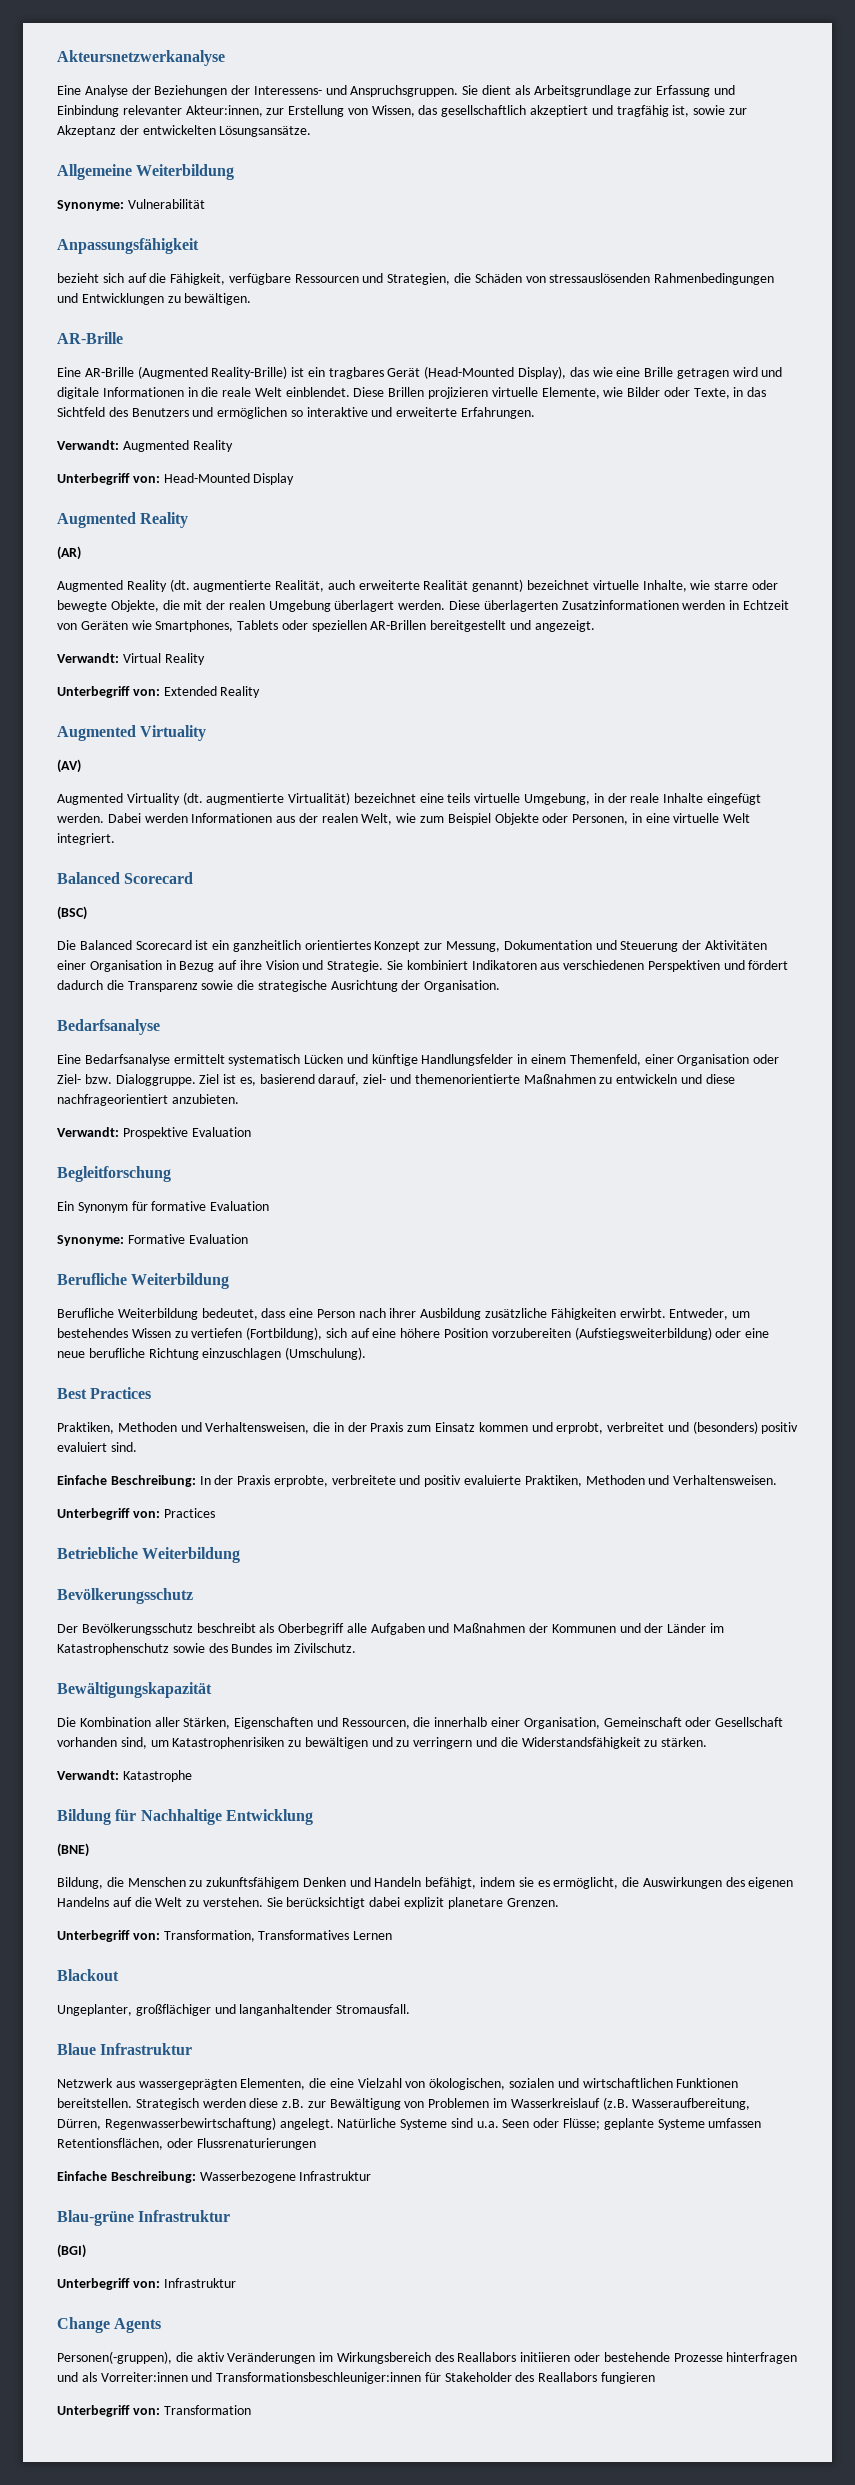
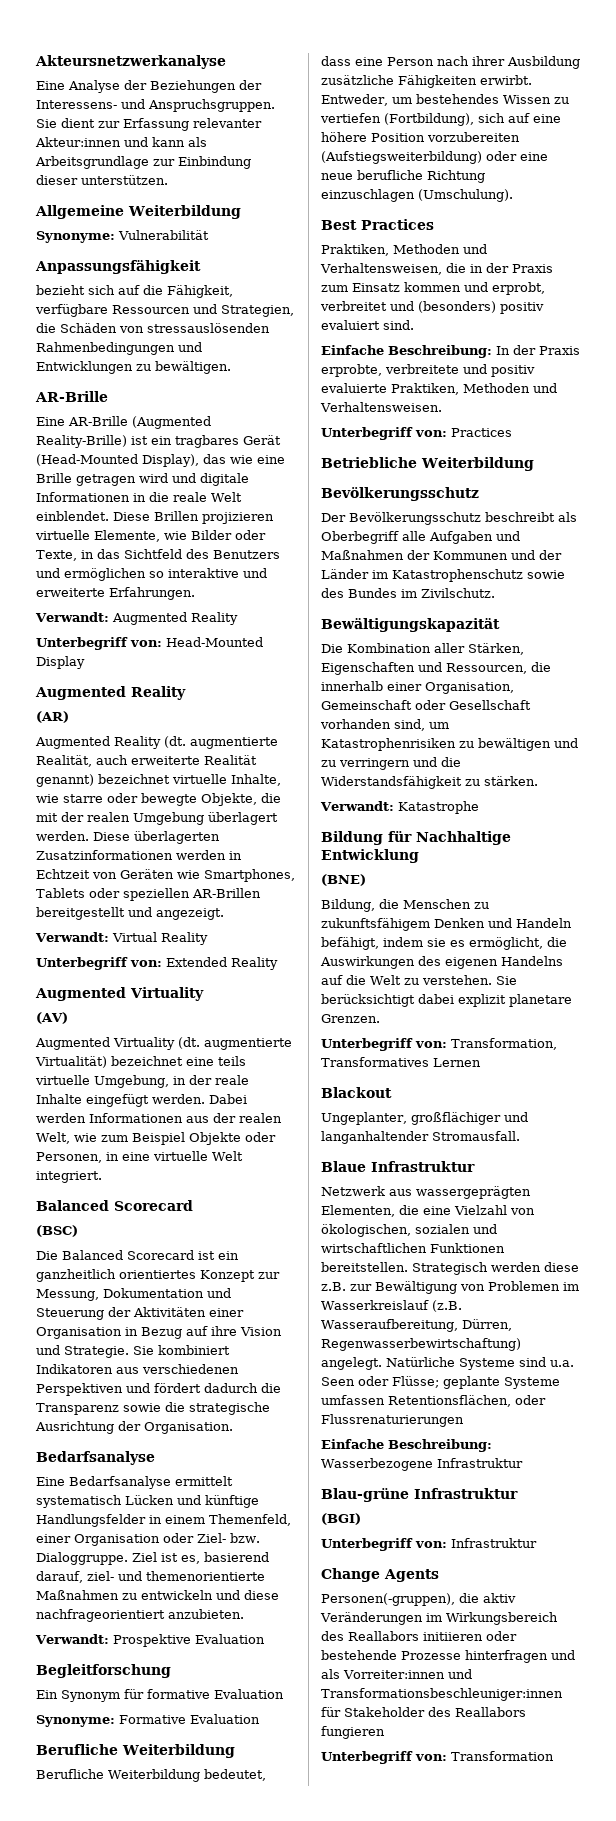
[514,85,735,97] [57,105,747,117] [57,125,312,137] als Arbeitsgrundlage zur Erfassung und Einbindung relevanter Akteur:innen, zur Erstellung von Wissen, das gesellschaftlich akzeptiert und tragfähig ist, sowie zur Akzeptanz der entwickelten Lösungsansätze. -> [98,118,262,131] [35,137,207,147] [35,156,251,169] [36,175,168,185] zur Erfassung relevanter Akteur:innen und kann als Arbeitsgrundlage zur Einbindung dieser unterstützen.

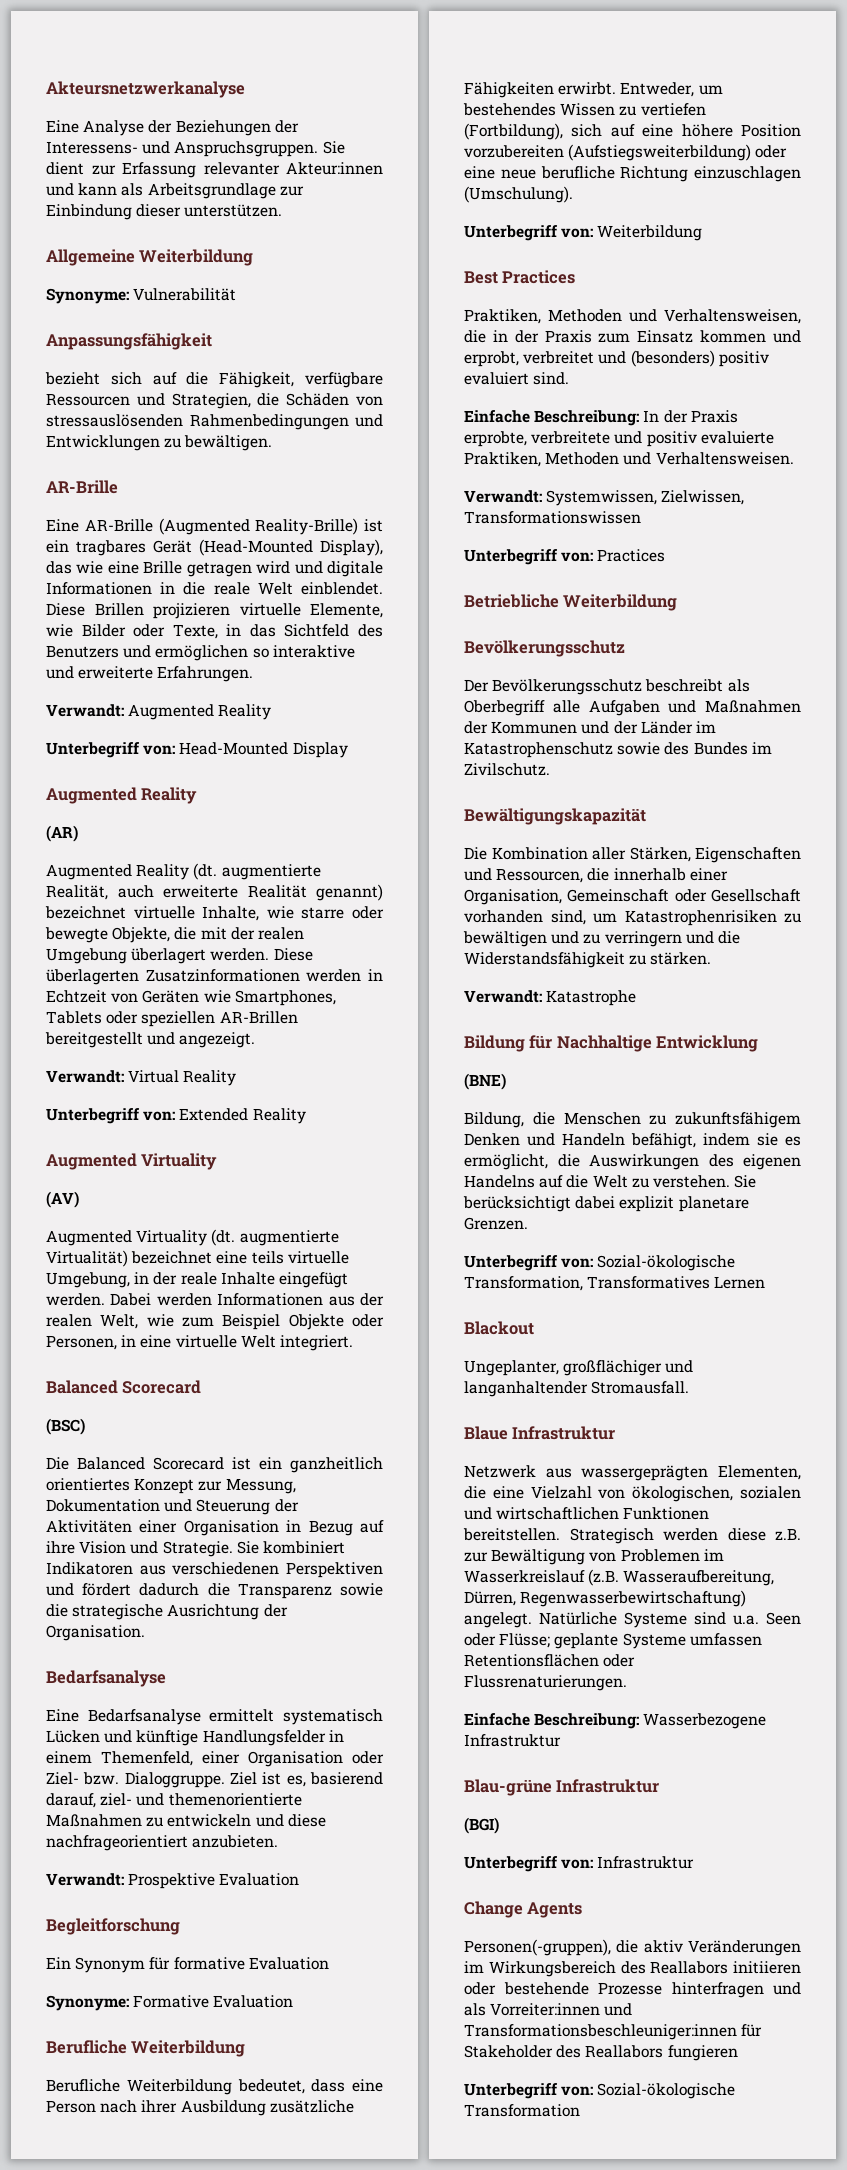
(513, 195) none -> [464,225,703,241] // Unterbegriff von: Weiterbildung
(442, 407) none -> [464,490,745,506] [464,511,641,524] // Verwandt: Systemwissen, Zielwissen, Transformationswissen
(447, 1044) none -> [597,1255,736,1271] Sozial-ökologische
[388,1395,546,1407] [321,1414,464,1427] Retentionsflächen, oder Flussrenaturierungen -> [464,1654,636,1667] [464,1675,627,1691] Retentionsflächen oder Flussrenaturierungen.
(447, 1757) none -> [597,2083,736,2099] Sozial-ökologische

